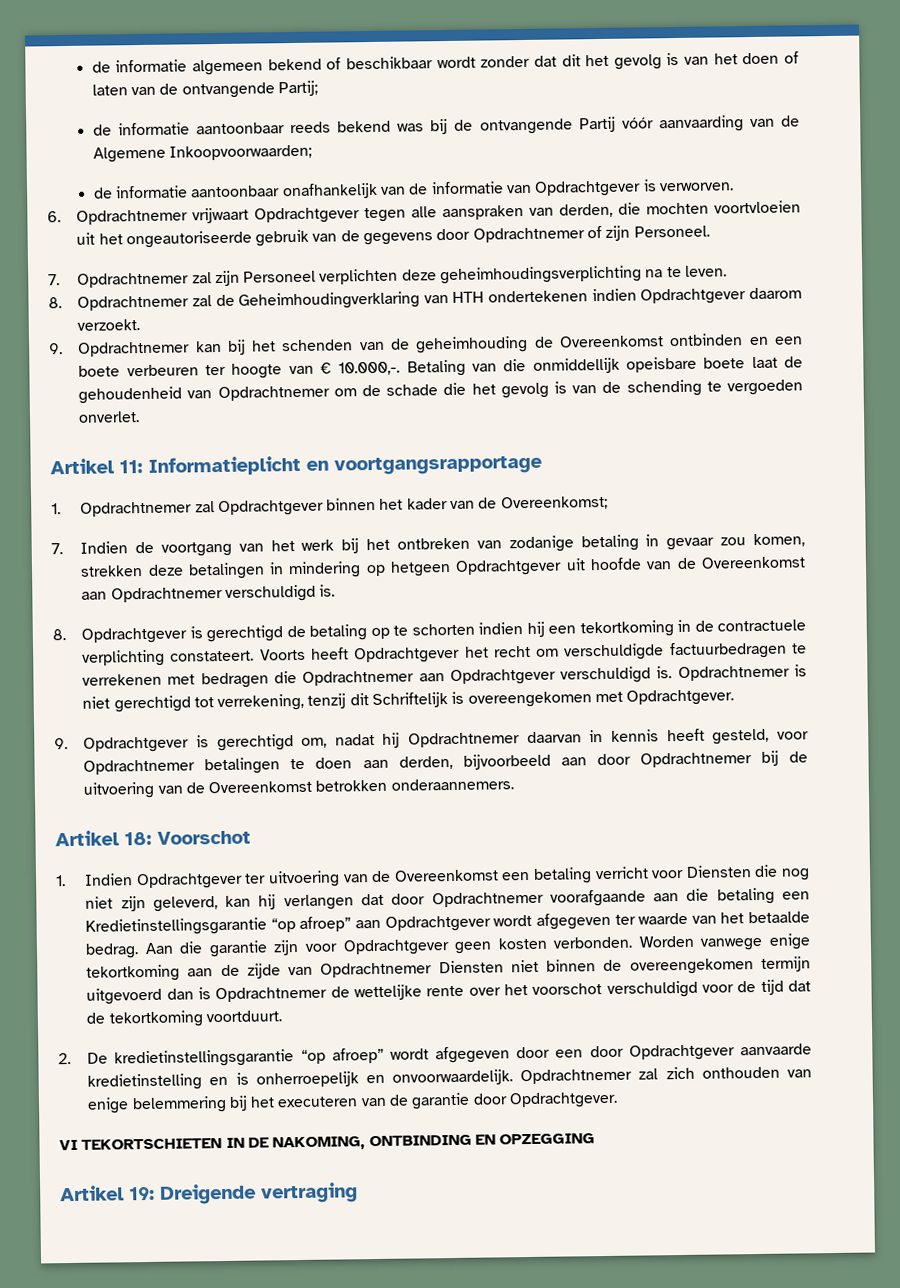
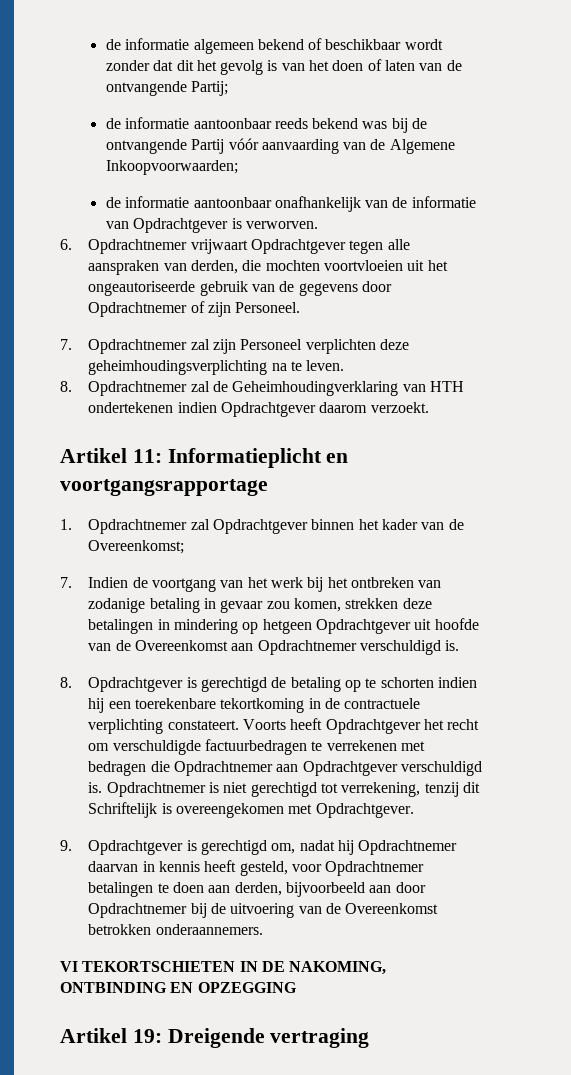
[49,333,804,357] [78,356,803,379] [78,379,803,404] [78,411,141,423] // 9. Opdrachtnemer kan bij het schenden van de geheimhouding de Overeenkomst ontbinden en een boete verbeuren ter hoogte van € 10.000,-. Betaling van die onmiddellijk opeisbare boete laat de gehoudenheid van Opdrachtnemer om de schade die het gevolg is van de schending te vergoeden onverlet. -> (429, 407) none
(577, 629) none -> [134,698,216,709] toerekenbare
[55,830,251,847] [55,864,810,890] [85,887,811,912] [85,911,811,936] [85,933,812,959] [86,956,811,982] [86,979,811,1005] [86,1010,282,1028] [58,1043,812,1068] [87,1066,812,1091] [87,1091,619,1114] // Artikel 18: Voorschot // 1. Indien Opdrachtgever ter uitvoering van de Overeenkomst een betaling verricht voor Diensten die nog niet zijn geleverd, kan hij verlangen dat door Opdrachtnemer voorafgaande aan die betaling een Kredietinstellingsgarantie “op afroep” aan Opdrachtgever wordt afgegeven ter waarde van het betaalde bedrag. Aan die garantie zijn voor Opdrachtgever geen kosten verbonden. Worden vanwege enige tekortkoming aan de zijde van Opdrachtnemer Diensten niet binnen de overeengekomen termijn uitgevoerd dan is Opdrachtnemer de wettelijke rente over het voorschot verschuldigd voor de tijd dat de tekortkoming voortduurt. // 2. De kredietinstellingsgarantie “op afroep” wordt afgegeven door een door Opdrachtgever aanvaarde kredietinstelling en is onherroepelijk en onvoorwaardelijk. Opdrachtnemer zal zich onthouden van enige belemmering bij het executeren van de garantie door Opdrachtgever. -> (263, 929) none

